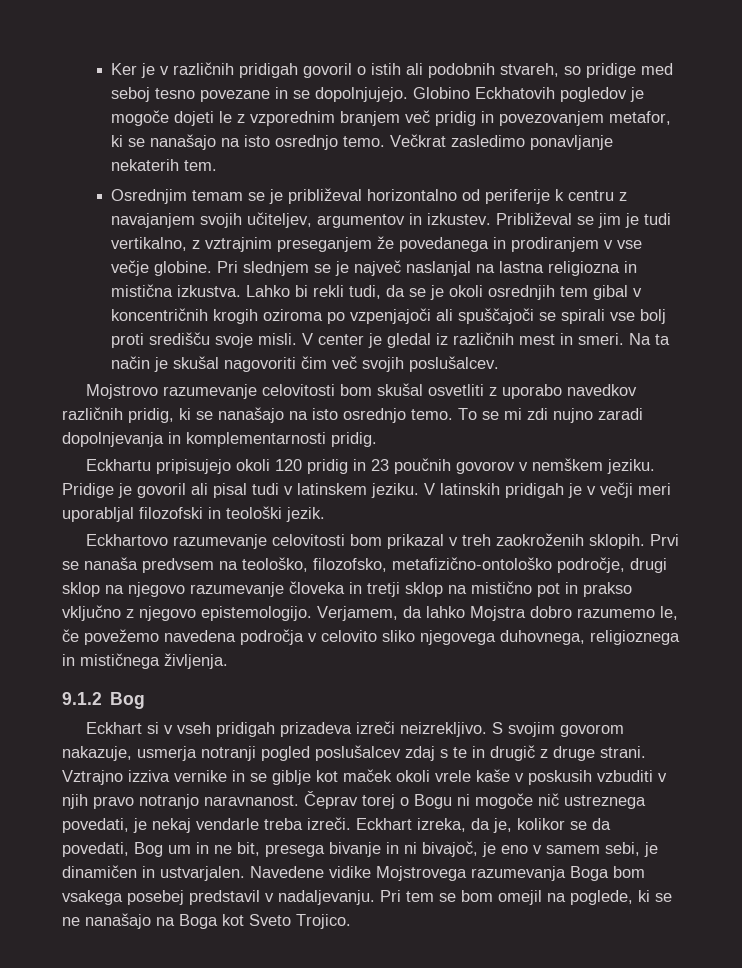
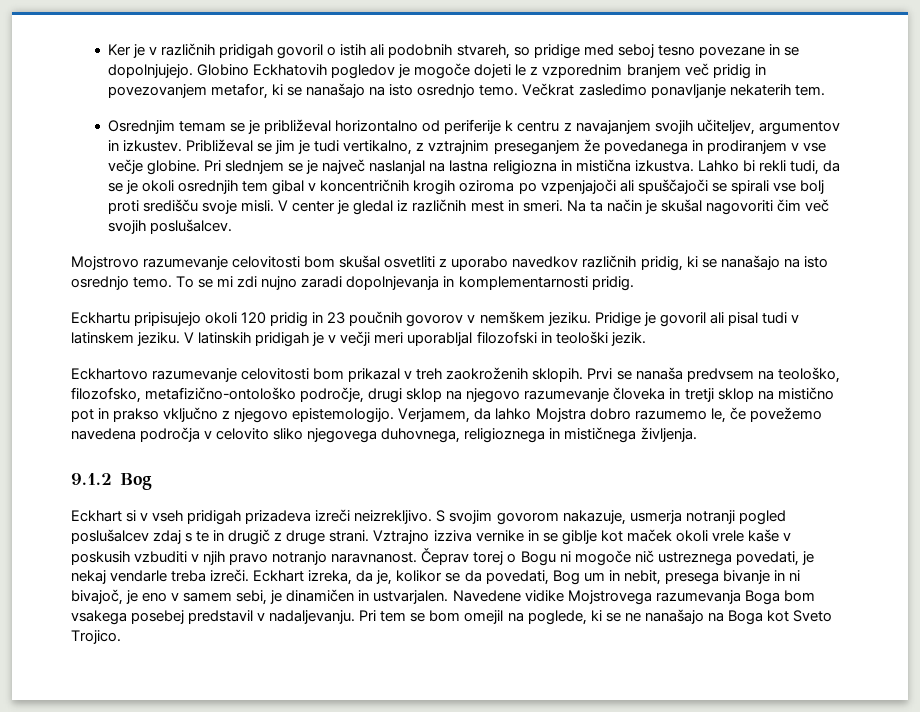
[214,842,260,856] ne bit, -> [623,570,661,585] nebit,

